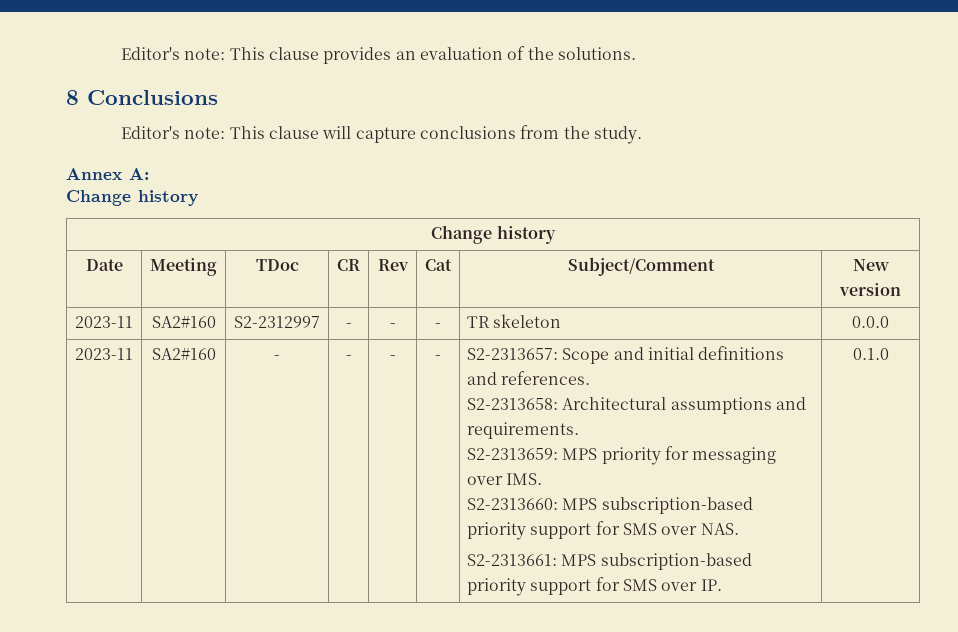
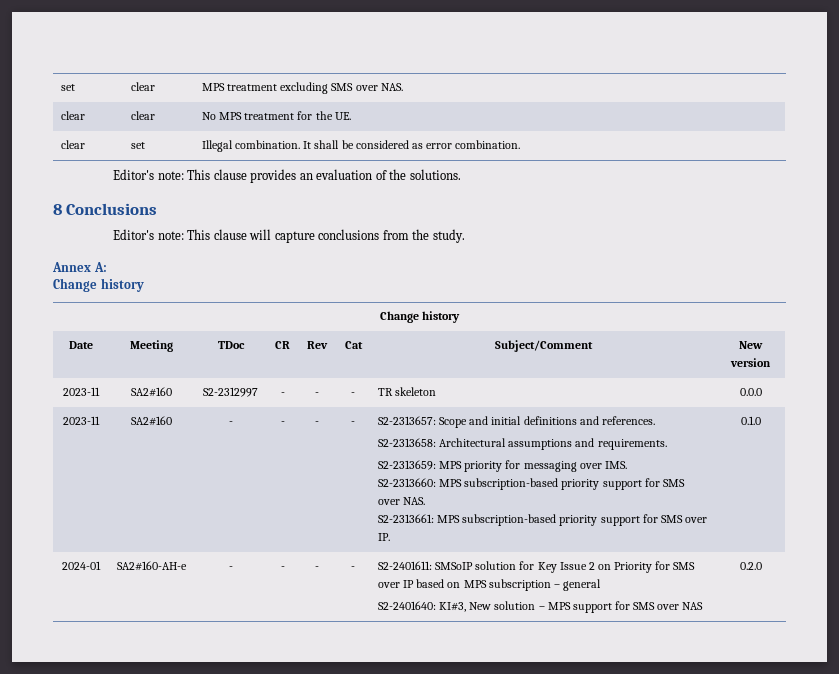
(120, 53) none -> [61,84,76,91] [131,82,156,91] [202,82,403,94] [61,111,86,120] [131,111,156,120] [202,111,351,120] [61,140,86,149] [131,142,146,149] [202,140,520,152] set | clear | MPS treatment excluding SMS over NAS. // clear | clear | No MPS treatment for the UE. // clear | set | Illegal combination. It shall be considered as error combination. //
(889, 354) none -> [62,561,101,570] [117,561,187,571] [228,566,233,570] [280,566,285,570] [315,566,319,570] [351,566,355,570] [378,561,696,573] [378,579,601,591] [378,601,704,613] [739,562,762,570] // 2024-01 | SA2#160-AH-e | - | - | - | - | S2-2401611: SMSoIP solution for Key Issue 2 on Priority for SMS over IP based on MPS subscription – general // S2-2401640: KI#3, New solution – MPS support for SMS over NAS | 0.2.0

